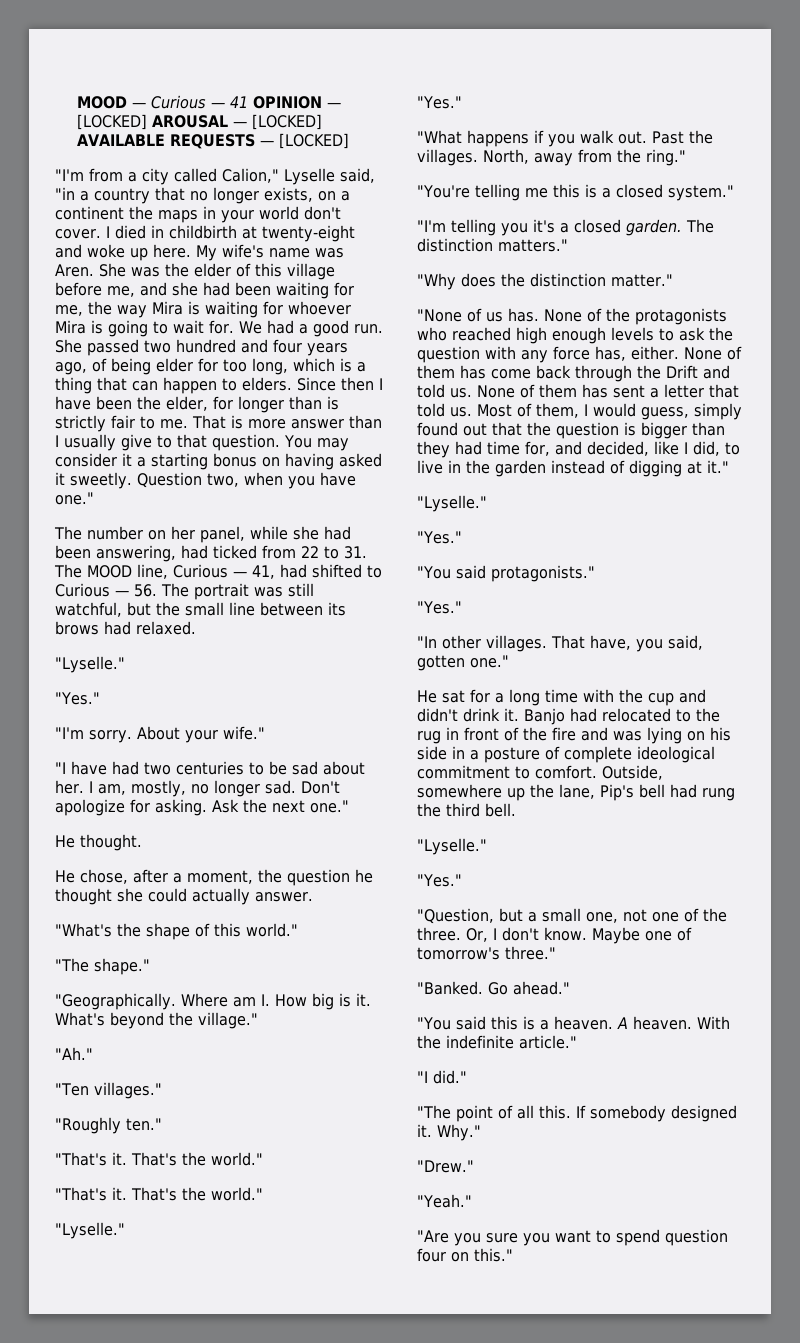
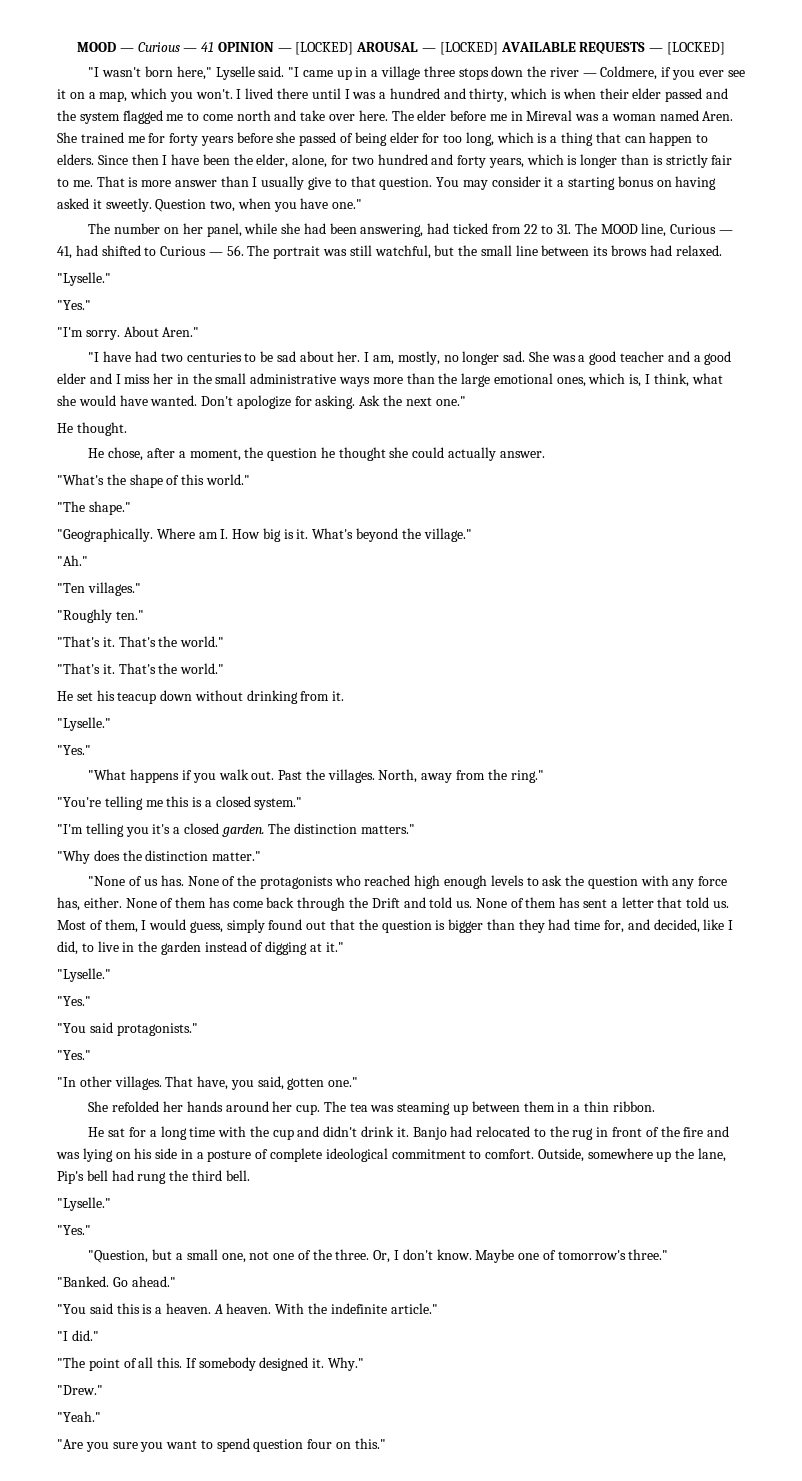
[55,168,375,185] [55,187,350,204] [55,206,341,223] [55,225,355,242] [55,244,344,261] [55,263,335,280] [55,282,354,299] [55,301,351,318] [55,320,383,337] [55,339,348,356] [55,362,87,375] "I'm from a city called Calion," Lyselle said, "in a country that no longer exists, on a continent the maps in your world don't cover. I died in childbirth at twenty-eight and woke up here. My wife's name was Aren. She was the elder of this village before me, and she had been waiting for me, the way Mira is waiting for whoever Mira is going to wait for. We had a good run. She passed two hundred and four years ago, -> [88,66,745,80] [57,88,728,102] [57,110,734,124] [57,132,337,146] "I wasn't born here," Lyselle said. "I came up in a village three stops down the river — Coldmere, if you ever see it on a map, which you won't. I lived there until I was a hundred and thirty, which is when their elder passed and the system flagged me to come north and take over here. The elder before me in Mireval was a woman named Aren. She trained me for forty years before she passed
[213,396,233,410] for -> [292,154,578,168] alone, for two hundred and forty years, which is
[184,726,265,743] your wife." -> [162,327,200,337] Aren."
(296, 787) none -> [528,351,732,365] [57,373,723,387] [57,395,198,406] She was a good teacher and a good elder and I miss her in the small administrative ways more than the large emotional ones, which is, I think, what she would have wanted.
(263, 1194) none -> [57,690,345,704] // He set his teacup down without drinking from it.
(509, 661) none -> [88,1101,655,1115] // She refolded her hands around her cup. The tea was steaming up between them in a thin ribbon.

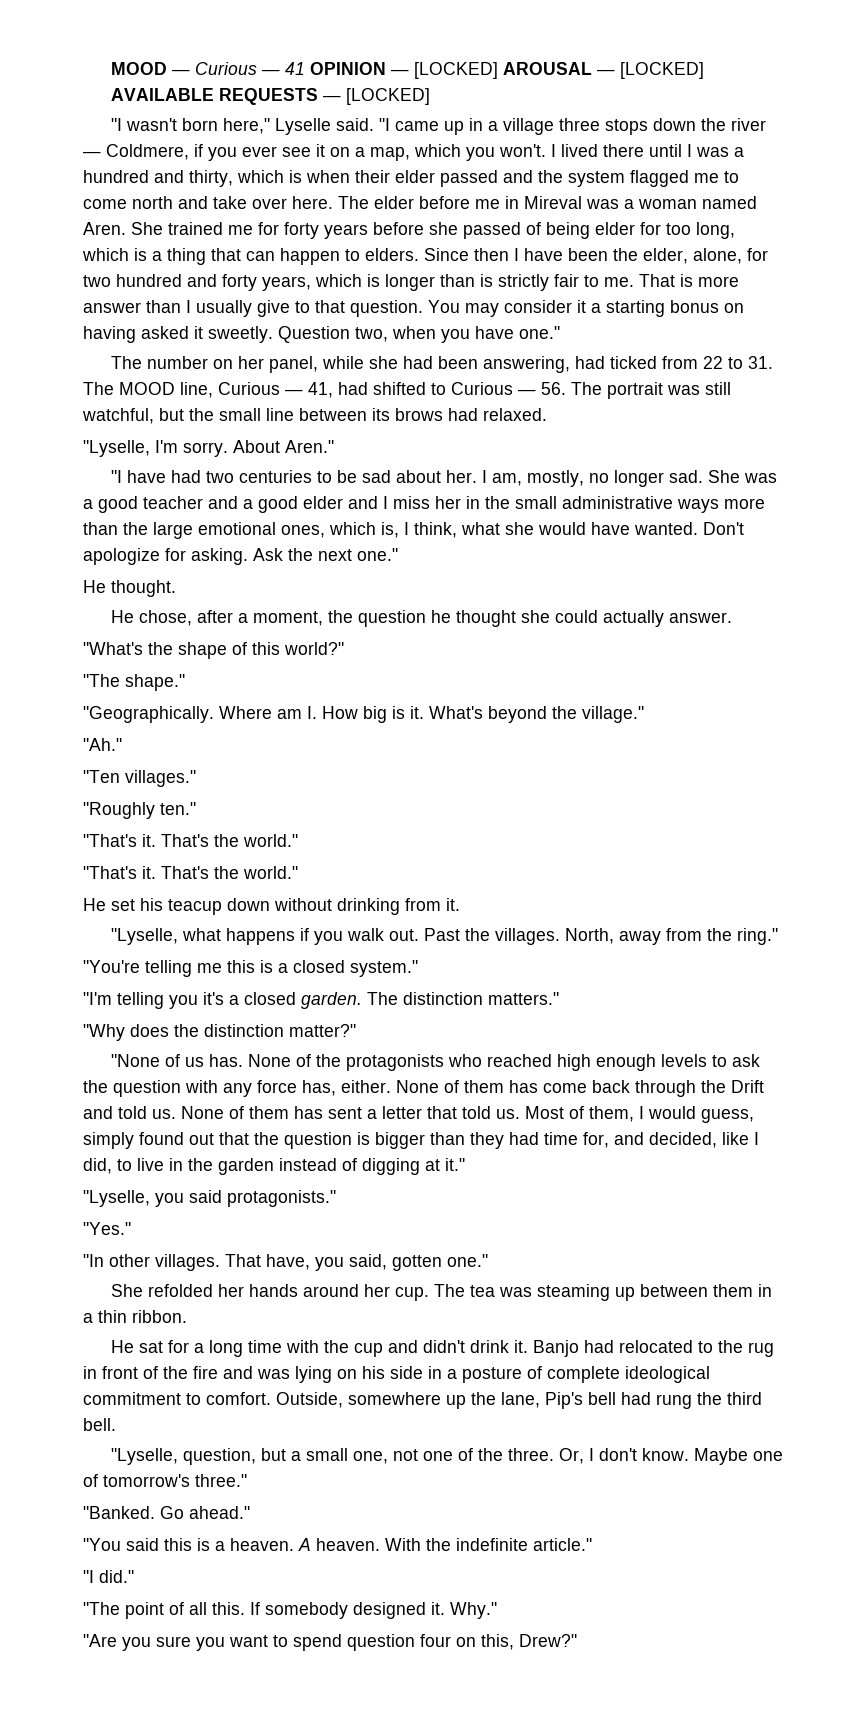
[57,272,111,286] [57,300,91,310] [57,327,83,337] "Lyselle." // "Yes." // "I'm -> [83,440,178,457] "Lyselle, I'm
[205,474,250,485] world." -> [284,642,344,655] world?"
[57,717,111,731] [57,745,91,755] [88,769,127,780] "Lyselle." // "Yes." // "What -> [111,928,222,945] "Lyselle, what
[212,851,262,861] matter." -> [289,1024,356,1037] matter?"
[57,968,111,982] [57,996,91,1006] [57,1023,86,1033] "Lyselle." // "Yes." // "You -> [83,1190,184,1207] "Lyselle, you
[57,1197,111,1211] [57,1225,91,1235] [88,1250,149,1263] "Lyselle." // "Yes." // "Question, -> [111,1448,257,1465] "Lyselle, question,
[57,1385,103,1395] [57,1411,101,1422] // "Drew." // "Yeah." -> (497, 1610) none
[354,1438,386,1449] this." -> [481,1634,577,1650] this, Drew?"

